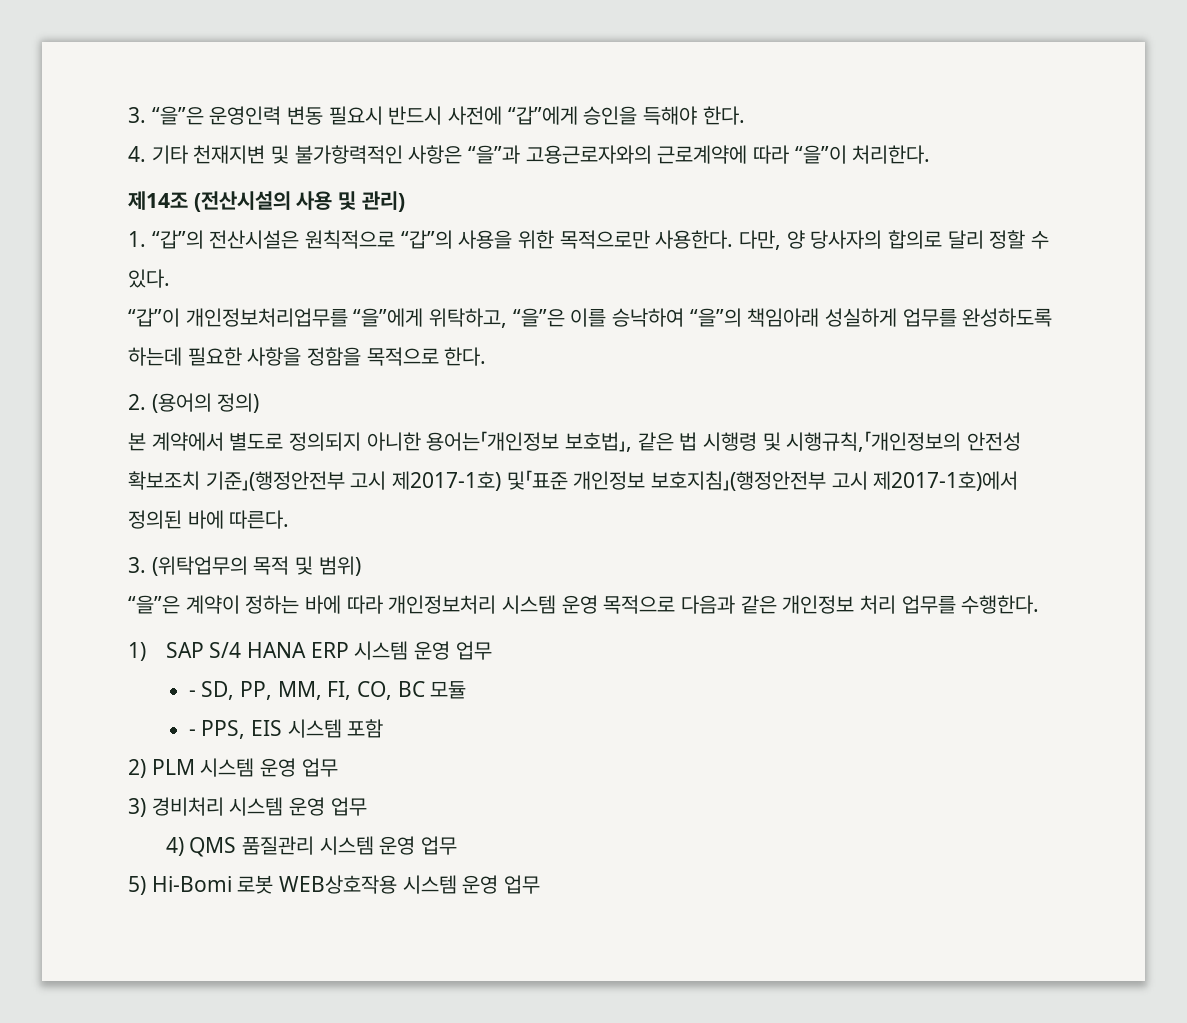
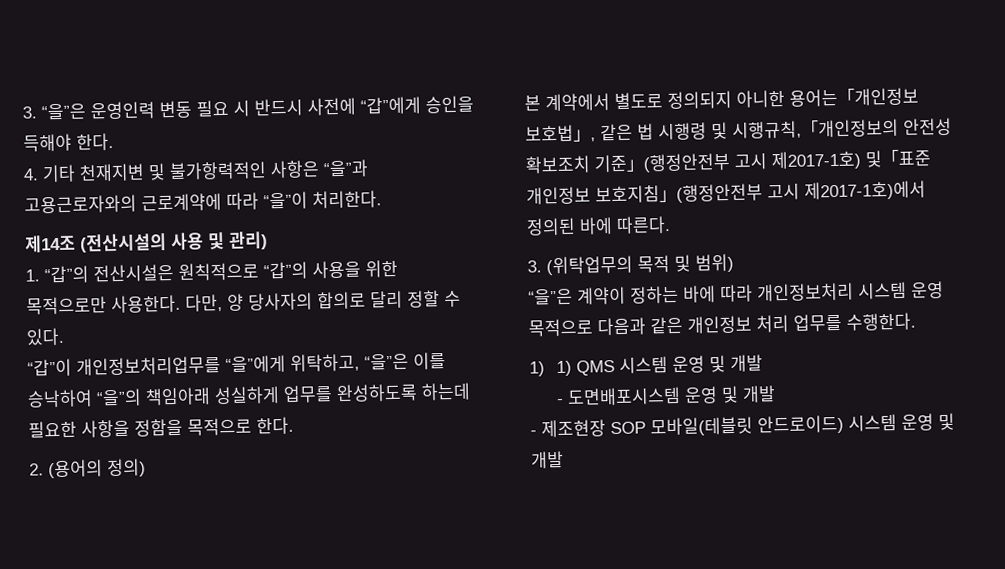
[328,106,383,125] 필요시 -> [196,99,250,118] 필요 시
[165,641,492,660] [188,681,467,700] [188,719,384,739] [128,758,338,778] [128,797,367,817] [165,836,457,857] [128,875,541,895] SAP S/4 HANA ERP 시스템 운영 업무 // - SD, PP, MM, FI, CO, BC 모듈 // - PPS, EIS 시스템 포함 // 2) PLM 시스템 운영 업무 // 3) 경비처리 시스템 운영 업무 // 4) QMS 품질관리 시스템 운영 업무 // 5) Hi-Bomi 로봇 WEB상호작용 시스템 운영 업무 -> [555,354,763,377] [556,385,776,406] [530,412,955,438] [531,450,564,469] 1) QMS 시스템 운영 및 개발 // - 도면배포시스템 운영 및 개발 // - 제조현장 SOP 모바일(테블릿 안드로이드) 시스템 운영 및 개발

